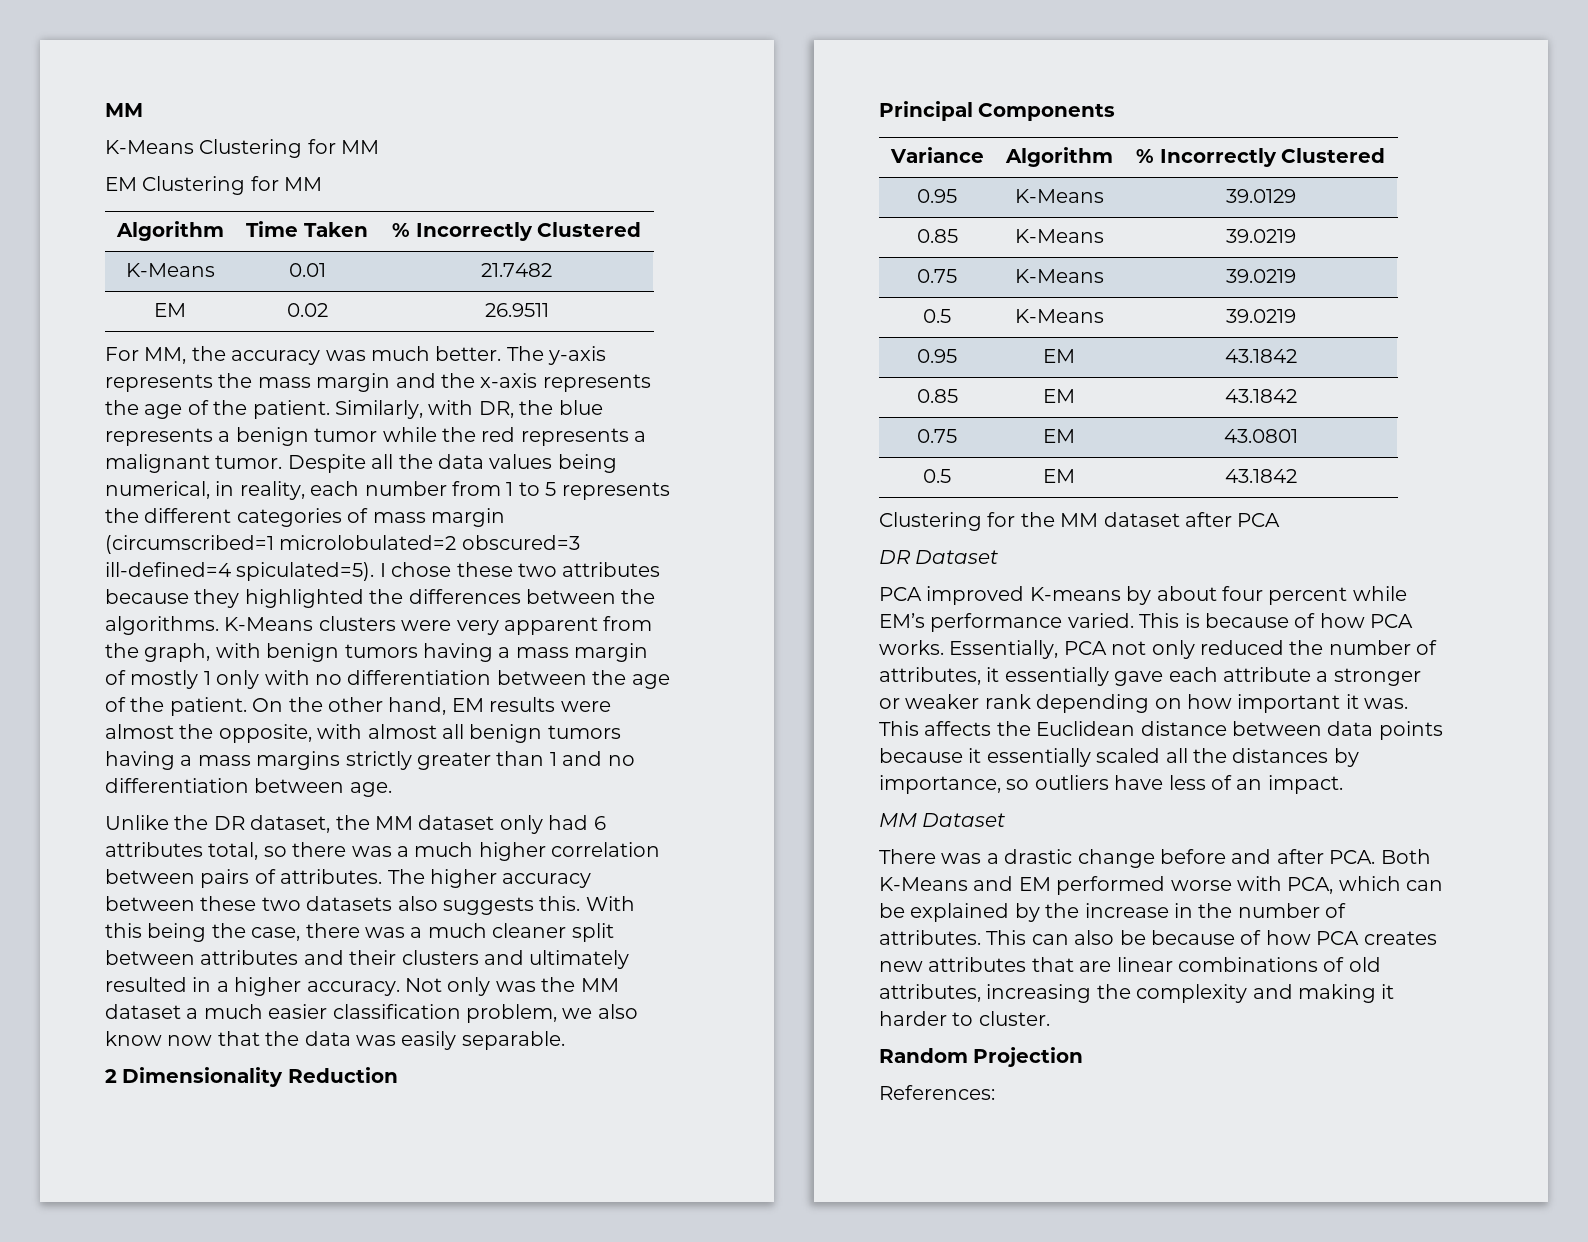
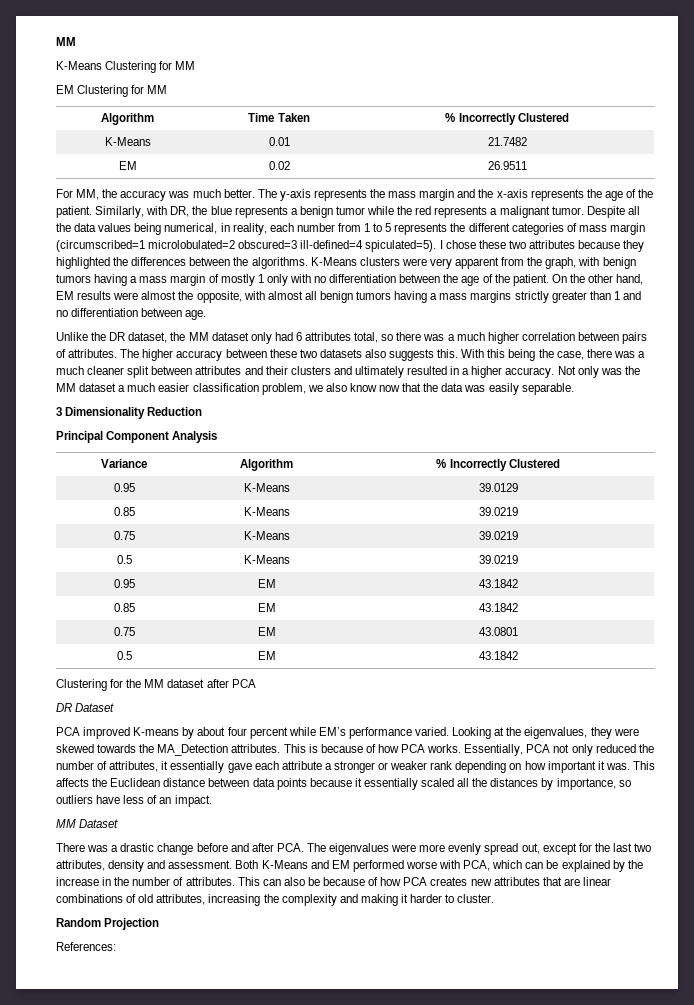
[105,1069,117,1083] 2 -> [56,407,62,416] 3
[978,103,1116,121] Components -> [106,431,218,443] Component Analysis
(1134, 620) none -> [452,727,639,739] [56,744,281,756] Looking at the eigenvalues, they were skewed towards the MA_Detection attributes.
(1376, 857) none -> [306,843,652,855] [56,860,233,872] The eigenvalues were more evenly spread out, except for the last two attributes, density and assessment.

